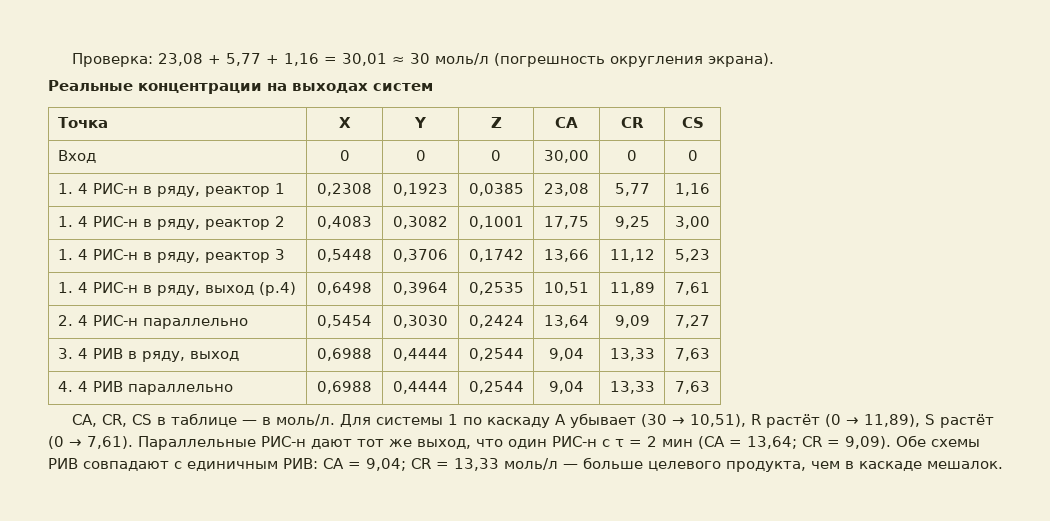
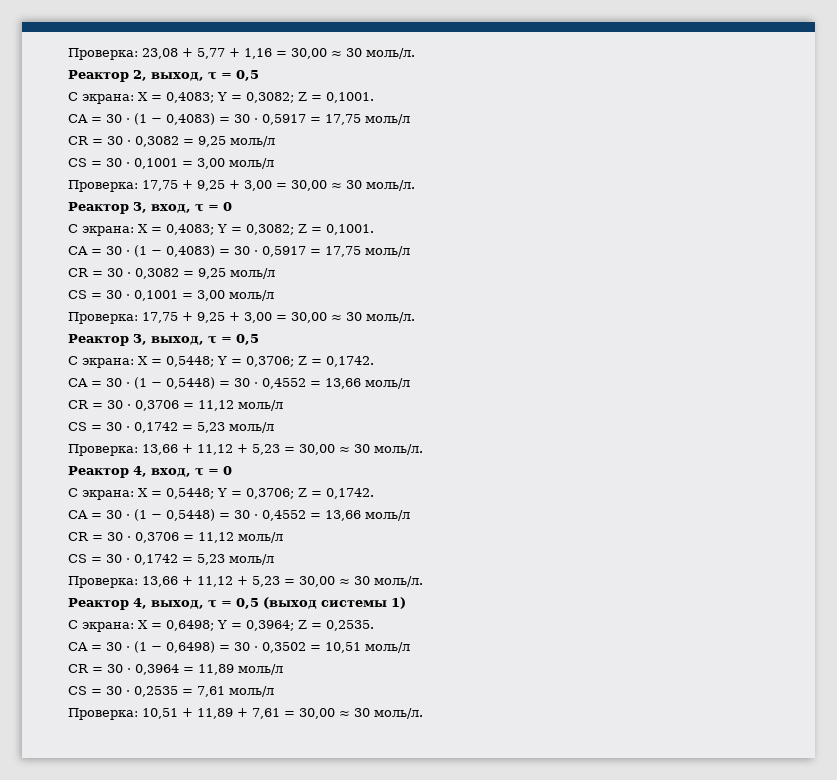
[341,53,774,67] [48,80,433,94] [57,117,108,128] [338,117,351,128] [414,117,427,128] [490,117,502,128] [555,117,578,128] [620,117,644,128] [681,117,704,128] [57,150,96,163] [339,150,350,161] [415,150,426,161] [491,150,501,161] [544,150,589,163] [627,150,637,161] [687,150,698,161] [57,183,285,197] [317,183,372,196] [393,183,448,196] [468,183,524,196] [544,183,589,196] [614,183,650,196] [675,183,710,196] [57,216,285,230] [317,216,372,229] [393,216,448,229] [468,216,524,229] [544,216,589,229] [614,216,650,229] [675,216,710,229] [57,249,285,263] [317,249,372,262] [393,249,448,262] [468,249,524,262] [544,249,589,262] [609,249,655,262] [675,249,710,262] [57,282,296,296] [317,282,372,295] [393,282,448,295] [468,282,524,295] [544,282,589,295] [609,282,655,295] [675,282,710,295] [57,315,248,329] [317,315,372,328] [393,315,448,328] [468,315,524,328] [544,315,589,328] [614,315,650,328] [675,315,710,328] [57,348,239,362] [317,348,372,361] [393,348,448,361] [468,348,524,361] [549,348,584,361] [609,348,655,361] [675,348,710,361] [57,381,233,395] [317,381,372,394] [393,381,448,394] [468,381,524,394] [549,381,584,394] [609,381,655,394] [675,381,710,394] [71,413,994,428] [48,435,980,450] [48,457,1003,472] 30,01 ≈ 30 моль/л (погрешность округления экрана). // Реальные концентрации на выходах систем // Точка | X | Y | Z | CA | CR | CS // Вход | 0 | 0 | 0 | 30,00 | 0 | 0 // 1. 4 РИС-н в ряду, реактор 1 | 0,2308 | 0,1923 | 0,0385 | 23,08 | 5,77 | 1,16 // 1. 4 РИС-н в ряду, реактор 2 | 0,4083 | 0,3082 | 0,1001 | 17,75 | 9,25 | 3,00 // 1. 4 РИС-н в ряду, реактор 3 | 0,5448 | 0,3706 | 0,1742 | 13,66 | 11,12 | 5,23 // 1. 4 РИС-н в ряду, выход (р.4) | 0,6498 | 0,3964 | 0,2535 | 10,51 | 11,89 | 7,61 // 2. 4 РИС-н параллельно | 0,5454 | 0,3030 | 0,2424 | 13,64 | 9,09 | 7,27 // 3. 4 РИВ в ряду, выход | 0,6988 | 0,4444 | 0,2544 | 9,04 | 13,33 | 7,63 // 4. 4 РИВ параллельно | 0,6988 | 0,4444 | 0,2544 | 9,04 | 13,33 | 7,63 // CA, CR, CS в таблице — в моль/л. Для системы 1 по каскаду A убывает (30 → 10,51), R растёт (0 → 11,89), S растёт (0 → 7,61). Параллельные РИС-н дают тот же выход, что один РИС-н с τ = 2 мин (CA = 13,64; CR = 9,09). Обе схемы РИВ совпадают с единичным РИВ: CA = 9,04; CR = 13,33 моль/л — больше целевого продукта, чем в каскаде мешалок. -> [291,48,415,59] [68,70,259,82] [68,92,374,104] [68,113,410,125] [68,136,275,147] [68,158,274,169] [68,180,415,192] [68,202,232,214] [68,224,374,236] [68,245,410,257] [68,268,275,279] [68,290,274,301] [68,312,415,324] [68,334,259,346] [68,356,374,368] [68,377,410,389] [68,400,283,411] [68,422,274,433] [68,444,423,456] [68,466,232,478] [68,488,374,500] [68,509,410,521] [68,532,283,543] [68,554,274,565] [68,576,423,588] [68,597,406,610] [68,620,374,632] [68,641,410,653] [68,664,283,675] [68,686,274,697] [68,708,423,720] 30,00 ≈ 30 моль/л. // Реактор 2, выход, τ = 0,5 // С экрана: X = 0,4083; Y = 0,3082; Z = 0,1001. // CA = 30 · (1 − 0,4083) = 30 · 0,5917 = 17,75 моль/л // CR = 30 · 0,3082 = 9,25 моль/л // CS = 30 · 0,1001 = 3,00 моль/л // Проверка: 17,75 + 9,25 + 3,00 = 30,00 ≈ 30 моль/л. // Реактор 3, вход, τ = 0 // С экрана: X = 0,4083; Y = 0,3082; Z = 0,1001. // CA = 30 · (1 − 0,4083) = 30 · 0,5917 = 17,75 моль/л // CR = 30 · 0,3082 = 9,25 моль/л // CS = 30 · 0,1001 = 3,00 моль/л // Проверка: 17,75 + 9,25 + 3,00 = 30,00 ≈ 30 моль/л. // Реактор 3, выход, τ = 0,5 // С экрана: X = 0,5448; Y = 0,3706; Z = 0,1742. // CA = 30 · (1 − 0,5448) = 30 · 0,4552 = 13,66 моль/л // CR = 30 · 0,3706 = 11,12 моль/л // CS = 30 · 0,1742 = 5,23 моль/л // Проверка: 13,66 + 11,12 + 5,23 = 30,00 ≈ 30 моль/л. // Реактор 4, вход, τ = 0 // С экрана: X = 0,5448; Y = 0,3706; Z = 0,1742. // CA = 30 · (1 − 0,5448) = 30 · 0,4552 = 13,66 моль/л // CR = 30 · 0,3706 = 11,12 моль/л // CS = 30 · 0,1742 = 5,23 моль/л // Проверка: 13,66 + 11,12 + 5,23 = 30,00 ≈ 30 моль/л. // Реактор 4, выход, τ = 0,5 (выход системы 1) // С экрана: X = 0,6498; Y = 0,3964; Z = 0,2535. // CA = 30 · (1 − 0,6498) = 30 · 0,3502 = 10,51 моль/л // CR = 30 · 0,3964 = 11,89 моль/л // CS = 30 · 0,2535 = 7,61 моль/л // Проверка: 10,51 + 11,89 + 7,61 = 30,00 ≈ 30 моль/л.

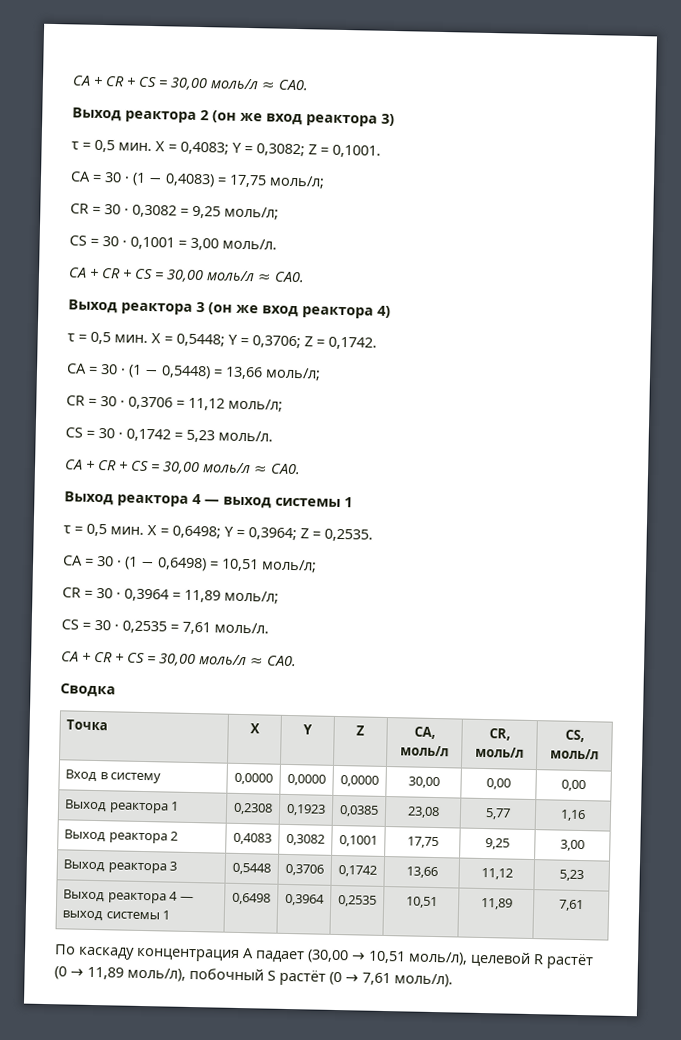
[68,48,415,60] [68,70,259,82] [68,92,134,104] Проверка: 23,08 + 5,77 + 1,16 = 30,00 ≈ 30 моль/л. // Реактор 2, выход, τ = 0,5 // С экрана: -> [72,75,309,91] [72,107,395,127] [71,139,152,153] CA + CR + CS = 30,00 моль/л ≈ CA0. // Выход реактора 2 (он же вход реактора 3) // τ = 0,5 мин.
[234,114,410,125] [68,136,275,147] [68,158,274,169] [68,180,415,192] [68,202,232,214] [68,224,374,236] [68,245,410,257] [68,268,275,279] [68,290,274,301] [68,312,415,324] [68,334,259,346] [68,356,134,368] 30 · 0,5917 = 17,75 моль/л // CR = 30 · 0,3082 = 9,25 моль/л // CS = 30 · 0,1001 = 3,00 моль/л // Проверка: 17,75 + 9,25 + 3,00 = 30,00 ≈ 30 моль/л. // Реактор 3, вход, τ = 0 // С экрана: X = 0,4083; Y = 0,3082; Z = 0,1001. // CA = 30 · (1 − 0,4083) = 30 · 0,5917 = 17,75 моль/л // CR = 30 · 0,3082 = 9,25 моль/л // CS = 30 · 0,1001 = 3,00 моль/л // Проверка: 17,75 + 9,25 + 3,00 = 30,00 ≈ 30 моль/л. // Реактор 3, выход, τ = 0,5 // С экрана: -> [229,174,325,189] [70,203,279,220] [69,235,277,251] [68,267,305,283] [68,299,391,319] [67,331,148,345] 17,75 моль/л; // CR = 30 · 0,3082 = 9,25 моль/л; // CS = 30 · 0,1001 = 3,00 моль/л. // CA + CR + CS = 30,00 моль/л ≈ CA0. // Выход реактора 3 (он же вход реактора 4) // τ = 0,5 мин.
[234,378,410,389] [68,400,283,411] [68,422,274,433] [68,444,423,456] [68,466,232,478] [68,488,374,500] [68,509,410,521] [68,532,283,543] [68,554,274,565] [68,576,423,588] [68,597,406,610] [68,620,134,632] 30 · 0,4552 = 13,66 моль/л // CR = 30 · 0,3706 = 11,12 моль/л // CS = 30 · 0,1742 = 5,23 моль/л // Проверка: 13,66 + 11,12 + 5,23 = 30,00 ≈ 30 моль/л. // Реактор 4, вход, τ = 0 // С экрана: X = 0,5448; Y = 0,3706; Z = 0,1742. // CA = 30 · (1 − 0,5448) = 30 · 0,4552 = 13,66 моль/л // CR = 30 · 0,3706 = 11,12 моль/л // CS = 30 · 0,1742 = 5,23 моль/л // Проверка: 13,66 + 11,12 + 5,23 = 30,00 ≈ 30 моль/л. // Реактор 4, выход, τ = 0,5 (выход системы 1) // С экрана: -> [225,366,321,381] [66,395,283,412] [65,427,273,443] [64,459,301,475] [64,491,353,509] [63,523,144,537] 13,66 моль/л; // CR = 30 · 0,3706 = 11,12 моль/л; // CS = 30 · 0,1742 = 5,23 моль/л. // CA + CR + CS = 30,00 моль/л ≈ CA0. // Выход реактора 4 — выход системы 1 // τ = 0,5 мин.
[234,642,410,653] 30 · 0,3502 = 10,51 моль/л -> [221,558,317,573] 10,51 моль/л;
[238,664,283,675] моль/л -> [224,590,279,604] моль/л;
[229,686,274,697] [68,708,423,720] моль/л // Проверка: 10,51 + 11,89 + 7,61 = 30,00 ≈ 30 моль/л. -> [214,622,269,634] [61,651,297,667] [60,683,116,698] [66,719,109,731] [249,723,260,734] [303,724,313,735] [356,725,365,736] [413,726,436,740] [400,745,449,757] [488,728,511,741] [475,746,524,758] [564,729,585,743] [550,748,599,760] [65,769,162,784] [234,772,273,785] [287,773,326,786] [340,775,379,787] [407,776,440,789] [486,778,511,790] [561,779,586,792] [64,799,180,814] [233,802,273,815] [286,803,326,816] [339,805,379,817] [406,806,440,819] [485,808,511,820] [560,809,586,822] [64,829,179,844] [233,832,272,845] [286,833,325,846] [339,835,378,847] [406,836,439,849] [485,838,510,850] [560,839,585,852] [63,859,178,874] [232,862,271,875] [285,863,324,876] [338,865,377,877] [405,866,438,879] [480,867,513,880] [559,869,584,882] [63,889,194,904] [62,910,171,922] [232,892,271,905] [285,893,325,906] [338,895,377,907] [405,896,438,909] [480,897,513,910] [559,899,584,912] [54,944,594,970] [54,966,453,988] моль/л. // CA + CR + CS = 30,00 моль/л ≈ CA0. // Сводка // Точка | X | Y | Z | CA, моль/л | CR, моль/л | CS, моль/л // Вход в систему | 0,0000 | 0,0000 | 0,0000 | 30,00 | 0,00 | 0,00 // Выход реактора 1 | 0,2308 | 0,1923 | 0,0385 | 23,08 | 5,77 | 1,16 // Выход реактора 2 | 0,4083 | 0,3082 | 0,1001 | 17,75 | 9,25 | 3,00 // Выход реактора 3 | 0,5448 | 0,3706 | 0,1742 | 13,66 | 11,12 | 5,23 // Выход реактора 4 — выход системы 1 | 0,6498 | 0,3964 | 0,2535 | 10,51 | 11,89 | 7,61 // По каскаду концентрация A падает (30,00 → 10,51 моль/л), целевой R растёт (0 → 11,89 моль/л), побочный S растёт (0 → 7,61 моль/л).

